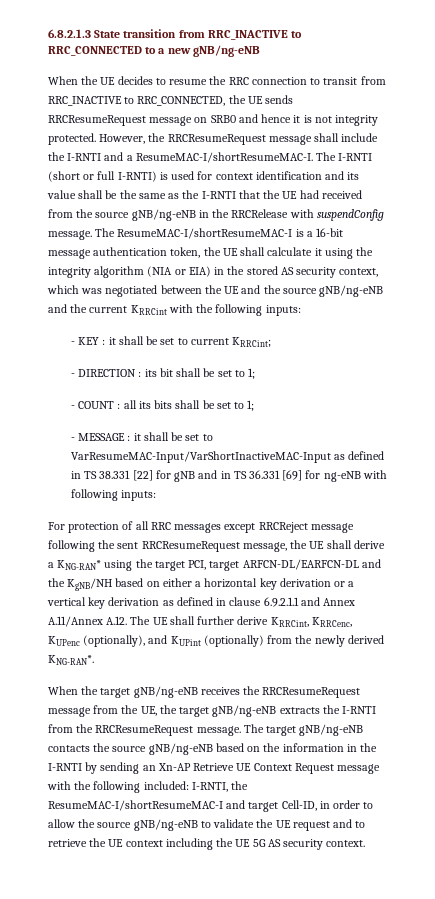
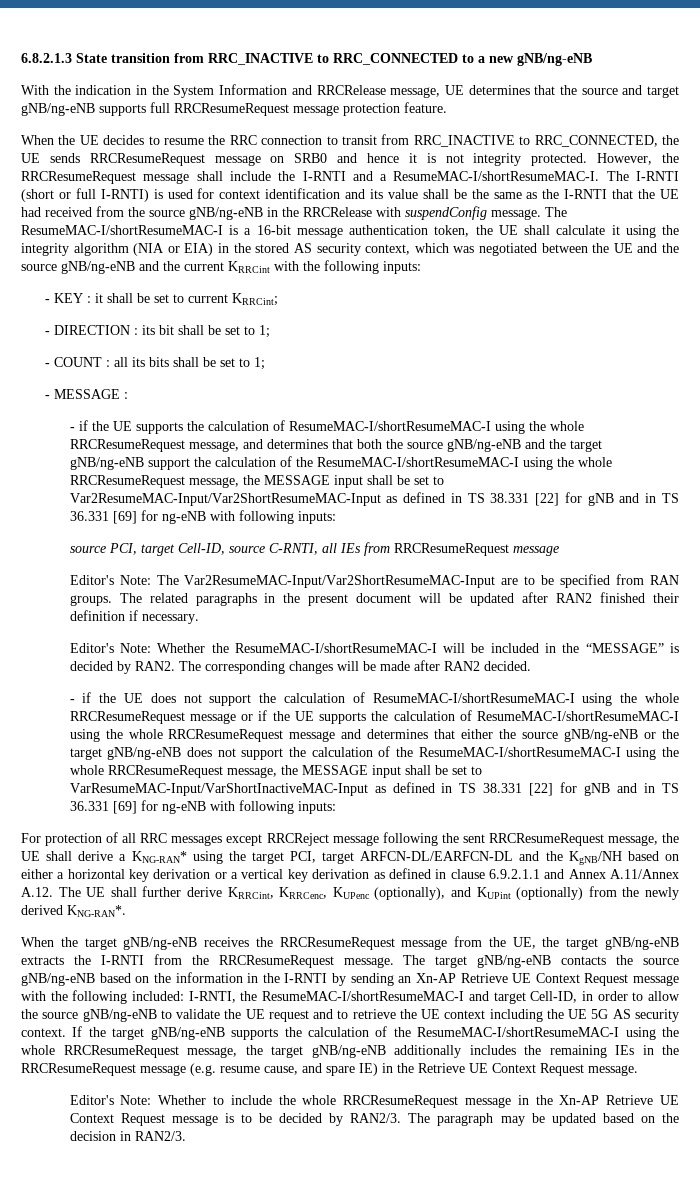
(260, 51) none -> [21,84,679,98] [21,102,447,116] // With the indication in the System Information and RRCRelease message, UE determines that the source and target gNB/ng-eNB supports full RRCResumeRequest message protection feature.
[133,433,141,441] it -> [69,420,584,434] [69,439,602,452] [69,456,612,470] [69,475,444,488] [69,492,679,506] [69,510,336,524] [69,542,559,556] [69,574,679,588] [69,592,679,606] [69,610,199,624] [69,643,679,653] [69,660,531,674] [69,692,679,706] [69,710,679,724] [69,729,680,742] [69,746,679,760] [69,765,401,778] // - if the UE supports the calculation of ResumeMAC-I/shortResumeMAC-I using the whole RRCResumeRequest message, and determines that both the source gNB/ng-eNB and the target gNB/ng-eNB support the calculation of the ResumeMAC-I/shortResumeMAC-I using the whole RRCResumeRequest message, the MESSAGE input shall be set to Var2ResumeMAC-Input/Var2ShortResumeMAC-Input as defined in TS 38.331 [22] for gNB and in TS 36.331 [69] for ng-eNB with following inputs: // source PCI, target Cell-ID, source C-RNTI, all IEs from RRCResumeRequest message // Editor's Note: The Var2ResumeMAC-Input/Var2ShortResumeMAC-Input are to be specified from RAN groups. The related paragraphs in the present document will be updated after RAN2 finished their definition if necessary. // Editor's Note: Whether the ResumeMAC-I/shortResumeMAC-I will be included in the “MESSAGE” is decided by RAN2. The corresponding changes will be made after RAN2 decided. // - if the UE does not support the calculation of ResumeMAC-I/shortResumeMAC-I using the whole RRCResumeRequest message or if the UE supports the calculation of ResumeMAC-I/shortResumeMAC-I using the whole RRCResumeRequest message and determines that either the source gNB/ng-eNB or the target gNB/ng-eNB does not support the calculation of the ResumeMAC-I/shortResumeMAC-I using the whole RRCResumeRequest message, the MESSAGE input
(366, 843) none -> [72,1026,679,1040] [21,1045,679,1058] [21,1063,638,1076] [69,1095,679,1108] [69,1113,680,1126] [69,1131,186,1141] If the target gNB/ng-eNB supports the calculation of the ResumeMAC-I/shortResumeMAC-I using the whole RRCResumeRequest message, the target gNB/ng-eNB additionally includes the remaining IEs in the RRCResumeRequest message (e.g. resume cause, and spare IE) in the Retrieve UE Context Request message. // Editor's Note: Whether to include the whole RRCResumeRequest message in the Xn-AP Retrieve UE Context Request message is to be decided by RAN2/3. The paragraph may be updated based on the decision in RAN2/3.

